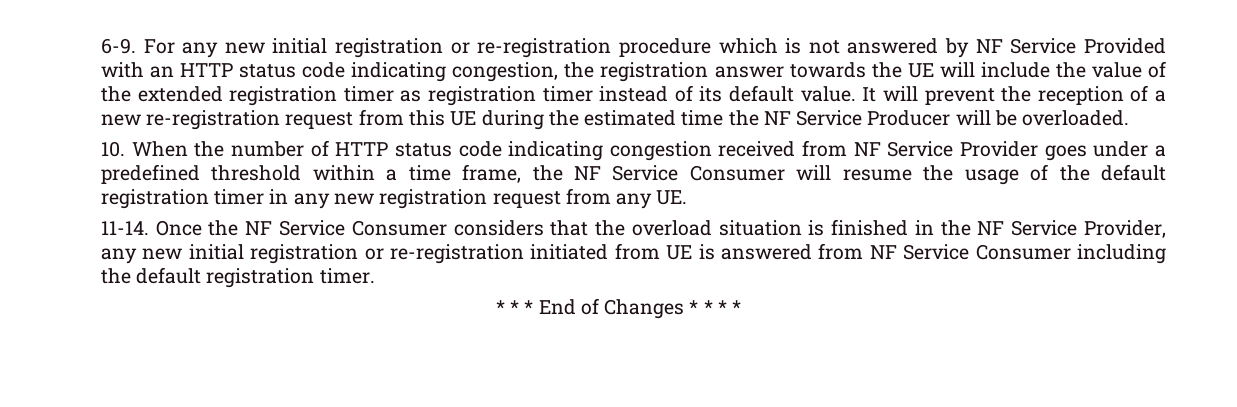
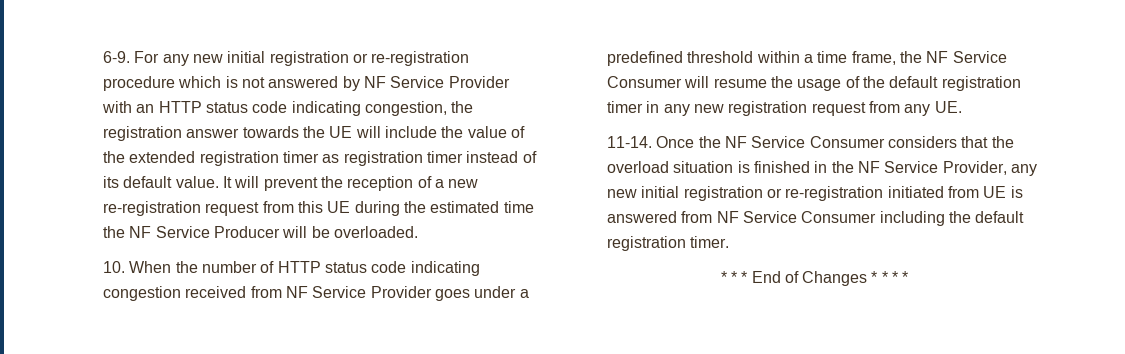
[1083,38,1166,54] Provided -> [448,76,510,88] Provider

